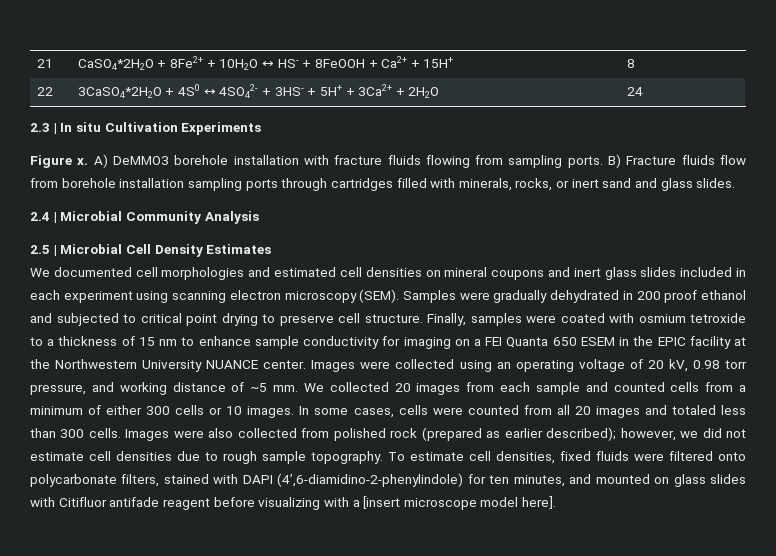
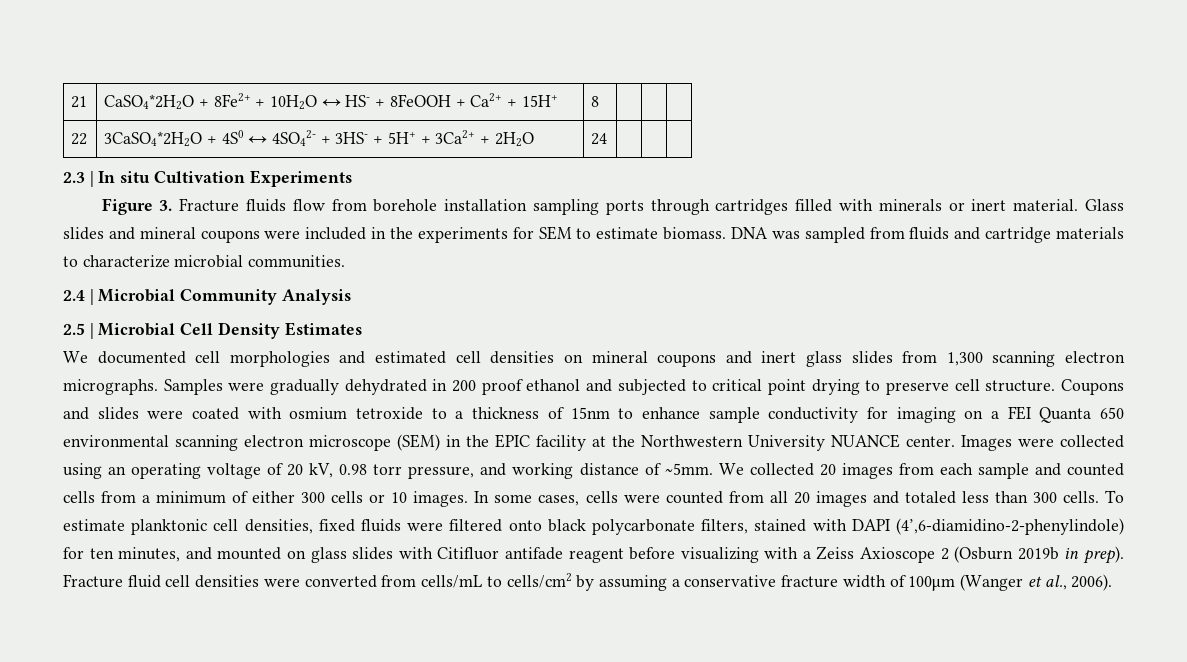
[77,154,622,168] x. A) DeMMO3 borehole installation with fracture fluids flowing from sampling ports. B) -> [159,200,173,211] 3.
[458,178,736,191] minerals, rocks, or inert sand and glass slides. -> [878,199,1124,211] [63,226,1125,243] [63,255,346,268] minerals or inert material. Glass slides and mineral coupons were included in the experiments for SEM to estimate biomass. DNA was sampled from fluids and cartridge materials to characterize microbial communities.
[680,267,746,277] [30,289,400,303] included in each experiment using scanning electron microscopy (SEM). -> [902,351,1125,367] [63,379,158,395] from 1,300 scanning electron micrographs.
[427,313,522,326] Finally, samples -> [1061,379,1125,395] [63,407,139,420] Coupons and slides
[138,337,178,346] 15 nm -> [570,407,610,419] 15nm
[580,337,615,346] ESEM -> [63,434,440,451] environmental scanning electron microscope (SEM)
[250,383,299,392] ~5 mm. -> [664,463,713,475] ~5mm.
[125,427,747,441] [30,451,383,464] Images were also collected from polished rock (prepared as earlier described); however, we did not estimate cell densities due to rough sample topography. -> (1099, 497) none
(464, 456) none -> [131,519,208,535] planktonic
(746, 456) none -> [547,519,586,532] black
[363,496,557,510] [insert microscope model here]. -> [816,546,1125,564] [63,573,1113,591] Zeiss Axioscope 2 (Osburn 2019b in prep). Fracture fluid cell densities were converted from cells/mL to cells/cm2 by assuming a conservative fracture width of 100μm (Wanger et al., 2006).

